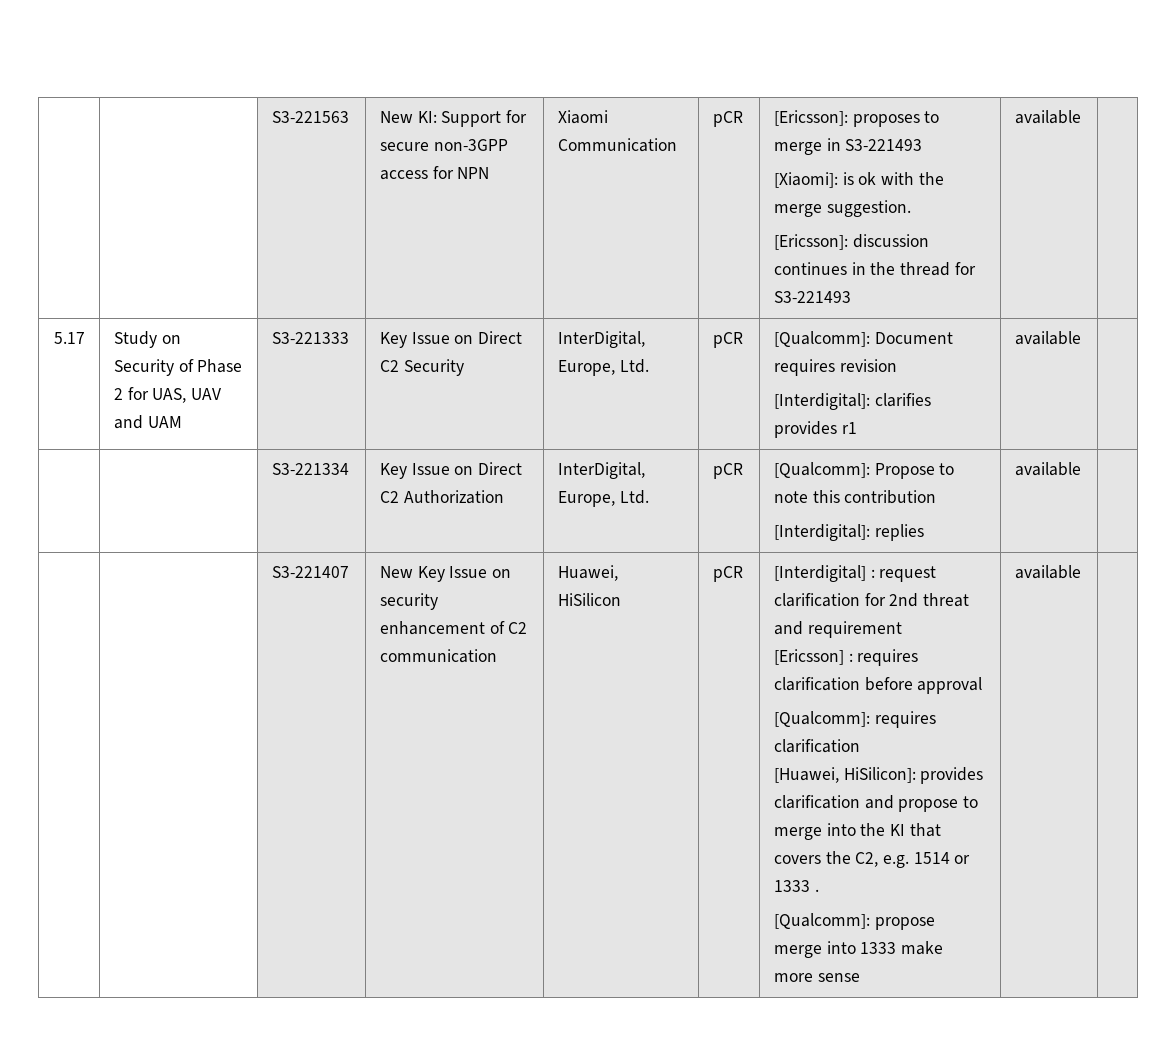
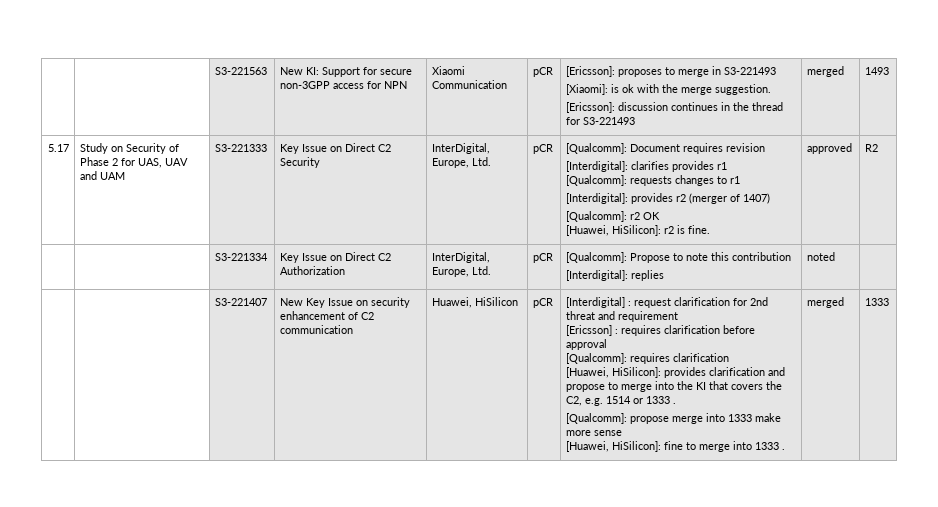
[1014,110,1081,124] available | -> [806,66,844,77] [864,67,889,75] merged | 1493
[1014,331,1081,345] | available | -> [565,175,740,186] [565,193,770,204] [565,211,660,222] [565,225,710,236] [806,143,852,154] [864,144,878,152] // [Qualcomm]: requests changes to r1 // [Interdigital]: provides r2 (merger of 1407) // [Qualcomm]: r2 OK // [Huawei, HiSilicon]: r2 is fine. | approved | R2
[1014,462,1081,476] available -> [806,252,835,261] noted
[1014,565,1081,579] | available | -> [565,441,785,452] [806,297,844,308] [864,298,889,306] // [Huawei, HiSilicon]: fine to merge into 1333 . | merged | 1333

